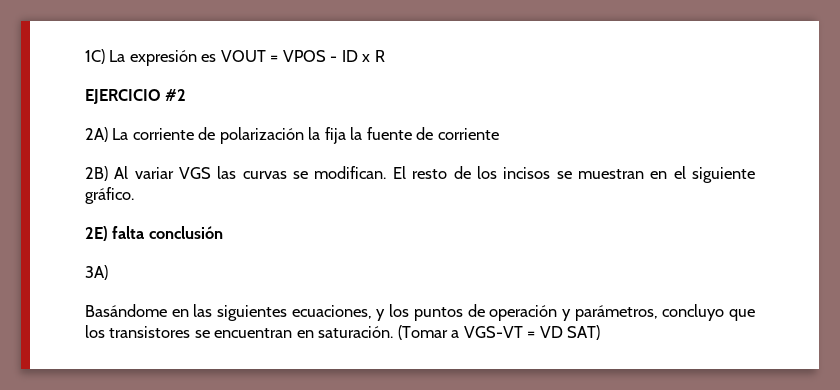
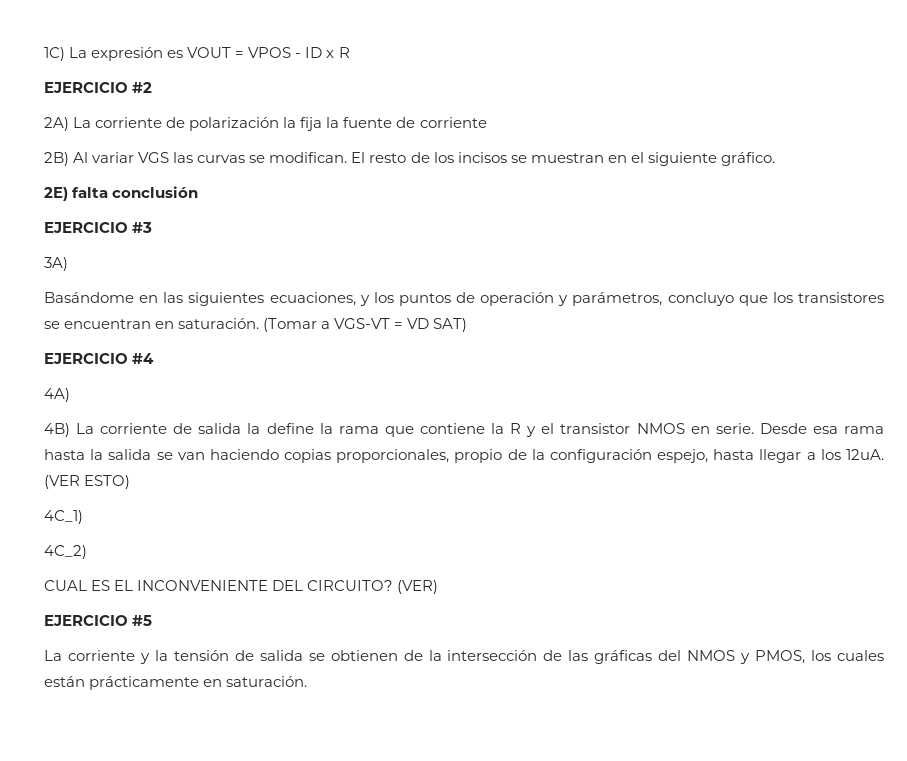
(223, 232) none -> [44,222,153,233] // EJERCICIO #3
(600, 332) none -> [44,353,155,364] [44,388,70,402] [44,423,884,437] [44,449,884,463] [44,475,131,489] [44,510,83,524] [44,545,87,559] [44,580,439,594] [44,615,153,626] [44,650,885,664] [44,676,308,690] // EJERCICIO #4 // 4A) // 4B) La corriente de salida la define la rama que contiene la R y el transistor NMOS en serie. Desde esa rama hasta la salida se van haciendo copias proporcionales, propio de la configuración espejo, hasta llegar a los 12uA. (VER ESTO) // 4C_1) // 4C_2) // CUAL ES EL INCONVENIENTE DEL CIRCUITO? (VER) // EJERCICIO #5 // La corriente y la tensión de salida se obtienen de la intersección de las gráficas del NMOS y PMOS, los cuales están prácticamente en saturación.

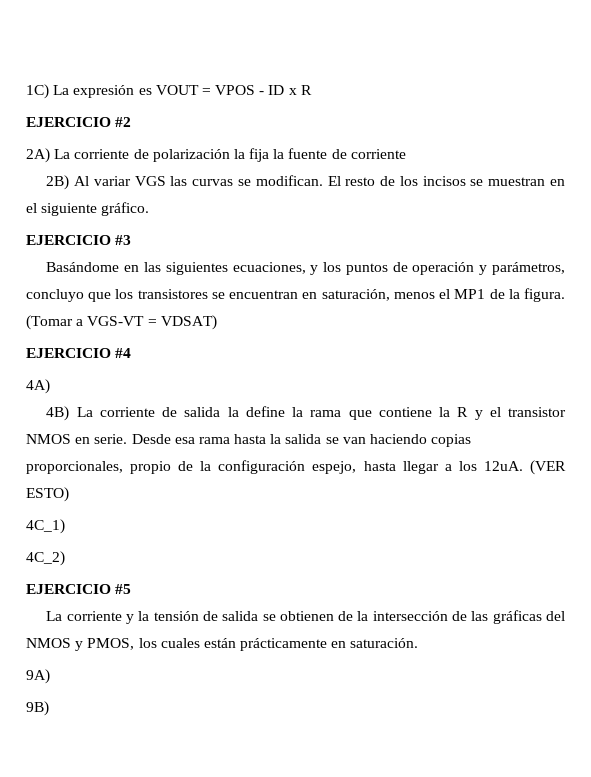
[44,186,199,201] // 2E) falta conclusión -> (150, 209) none
[44,257,68,271] // 3A) -> (132, 240) none
[178,318,260,329] saturación. -> [321,288,565,302] saturación, menos el MP1 de la figura.
[407,318,468,332] VD SAT) -> [160,315,217,330] VDSAT)
[44,580,439,594] // CUAL ES EL INCONVENIENTE DEL CIRCUITO? (VER) -> (65, 558) none
(308, 681) none -> [26,669,50,684] [26,701,49,716] // 9A) // 9B)

